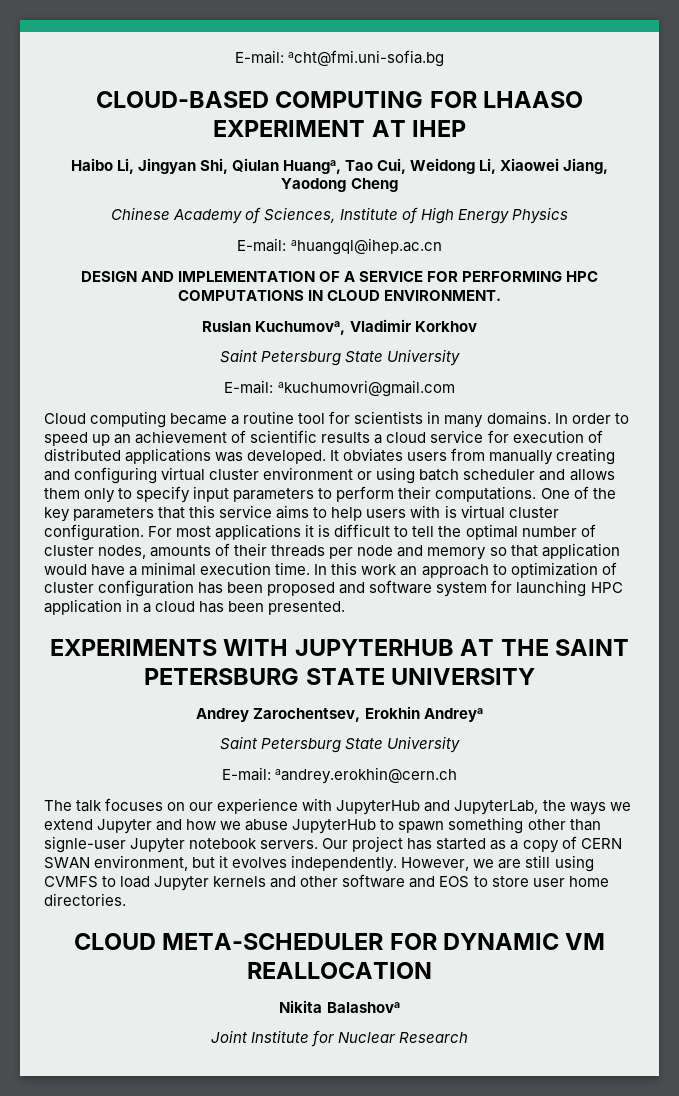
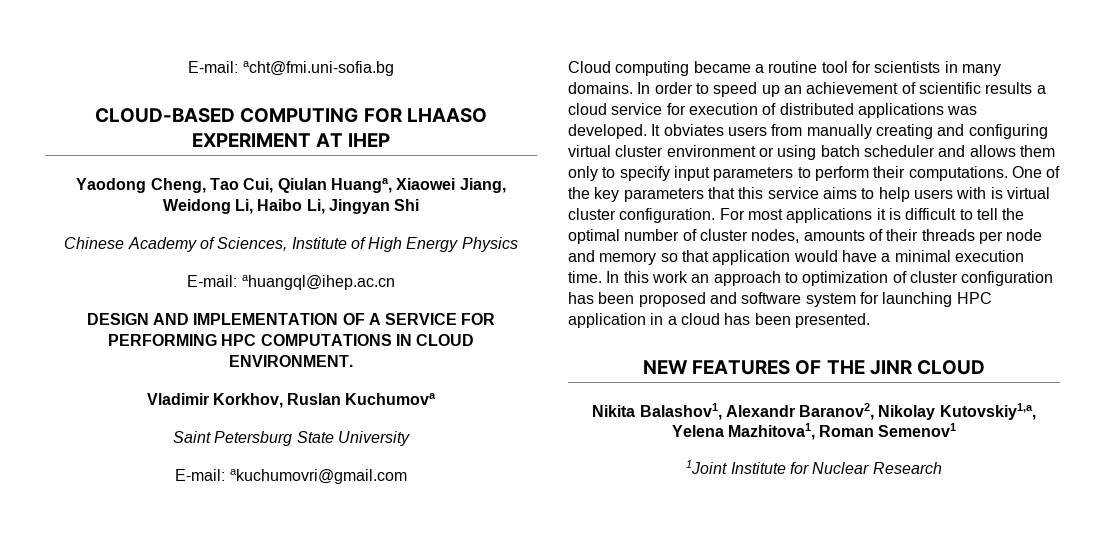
[70,158,609,174] [281,178,398,192] Haibo Li, Jingyan Shi, Qiulan Huanga, Tao Cui, Weidong Li, Xiaowei Jiang, Yaodong Cheng -> [76,178,506,193] [162,199,420,214] Yaodong Cheng, Tao Cui, Qiulan Huanga, Xiaowei Jiang, Weidong Li, Haibo Li, Jingyan Shi
[202,319,477,335] Ruslan Kuchumova, Vladimir Korkhov -> [146,393,437,408] Vladimir Korkhov, Ruslan Kuchumova
[50,639,629,656] [144,668,535,685] [196,706,483,722] [219,736,461,753] [221,767,458,784] [44,798,631,815] [44,817,601,834] [44,836,622,853] [44,855,594,872] [44,874,609,891] [44,893,126,906] [73,933,606,950] [247,962,432,979] [279,1000,400,1013] [210,1030,248,1043] EXPERIMENTS WITH JUPYTERHUB AT THE SAINT PETERSBURG STATE UNIVERSITY // Andrey Zarochentsev, Erokhin Andreya // Saint Petersburg State University // E-mail: aandrey.erokhin@cern.ch // The talk focuses on our experience with JupyterHub and JupyterLab, the ways we extend Jupyter and how we abuse JupyterHub to spawn something other than signle-user Jupyter notebook servers. Our project has started as a copy of CERN SWAN environment, but it evolves independently. However, we are still using CVMFS to load Jupyter kernels and other software and EOS to store user home directories. // CLOUD META-SCHEDULER FOR DYNAMIC VM REALLOCATION // Nikita Balashova // Joint -> [642,360,986,375] [592,403,1036,420] [671,423,957,440] [686,460,728,474] NEW FEATURES OF THE JINR CLOUD // Nikita Balashov1, Alexandr Baranov2, Nikolay Kutovskiy1,a, Yelena Mazhitova1, Roman Semenov1 // 1Joint

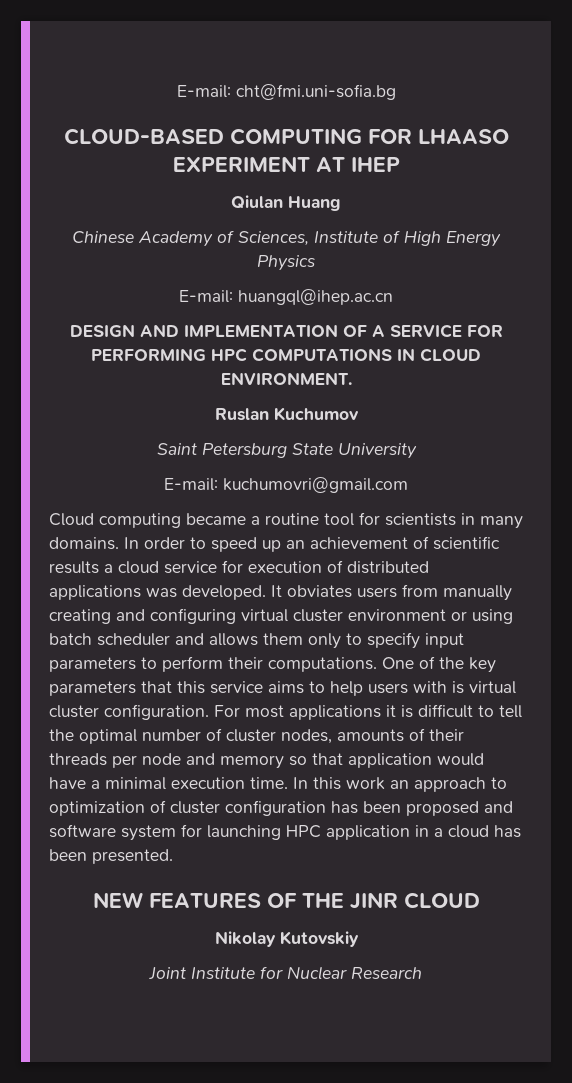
[188,61,394,76] E-mail: acht@fmi.uni-sofia.bg -> [176,84,396,100] E-mail: cht@fmi.uni-sofia.bg
[76,178,506,193] [162,199,420,214] Yaodong Cheng, Tao Cui, Qiulan Huanga, Xiaowei Jiang, Weidong Li, Haibo Li, Jingyan Shi -> [231,195,341,211] Qiulan Huang
[241,275,395,290] ahuangql@ihep.ac.cn -> [238,289,393,305] huangql@ihep.ac.cn
[146,393,437,408] Vladimir Korkhov, Ruslan Kuchumova -> [214,407,359,421] Ruslan Kuchumov
[229,469,407,484] akuchumovri@gmail.com -> [223,477,408,493] kuchumovri@gmail.com
[592,403,1036,420] [671,423,957,440] [686,460,728,474] Nikita Balashov1, Alexandr Baranov2, Nikolay Kutovskiy1,a, Yelena Mazhitova1, Roman Semenov1 // 1Joint -> [214,931,359,947] [149,967,186,980] Nikolay Kutovskiy // Joint

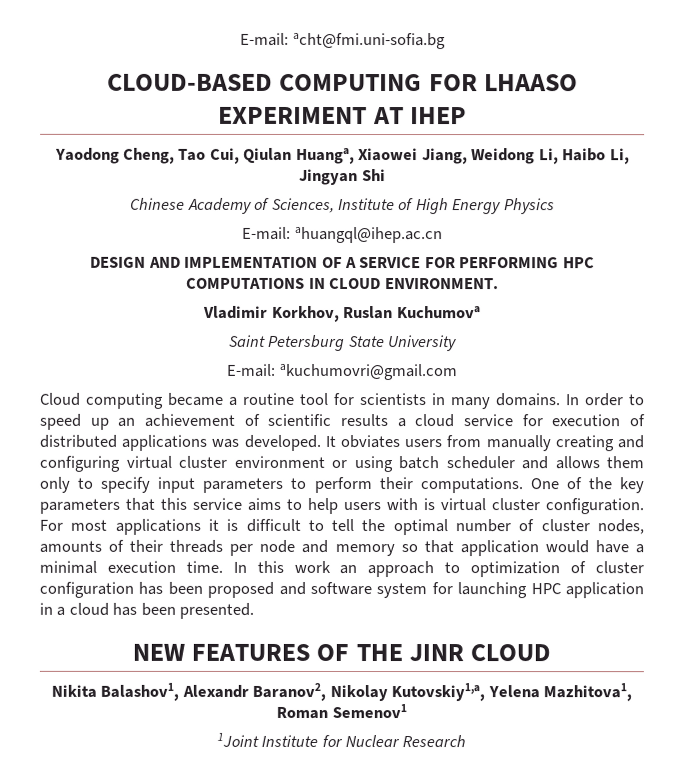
[176,84,396,100] E-mail: cht@fmi.uni-sofia.bg -> [240,32,446,50] E-mail: acht@fmi.uni-sofia.bg
[231,195,341,211] Qiulan Huang -> [54,147,630,165] [299,168,386,186] Yaodong Cheng, Tao Cui, Qiulan Huanga, Xiaowei Jiang, Weidong Li, Haibo Li, Jingyan Shi
[238,289,393,305] huangql@ihep.ac.cn -> [294,226,443,244] ahuangql@ihep.ac.cn
[214,407,359,421] Ruslan Kuchumov -> [203,305,481,322] Vladimir Korkhov, Ruslan Kuchumova
[223,477,408,493] kuchumovri@gmail.com -> [279,363,458,381] akuchumovri@gmail.com
[214,931,359,947] [149,967,186,980] Nikolay Kutovskiy // Joint -> [50,682,633,702] [276,703,407,719] [216,732,259,747] Nikita Balashov1, Alexandr Baranov2, Nikolay Kutovskiy1,a, Yelena Mazhitova1, Roman Semenov1 // 1Joint

